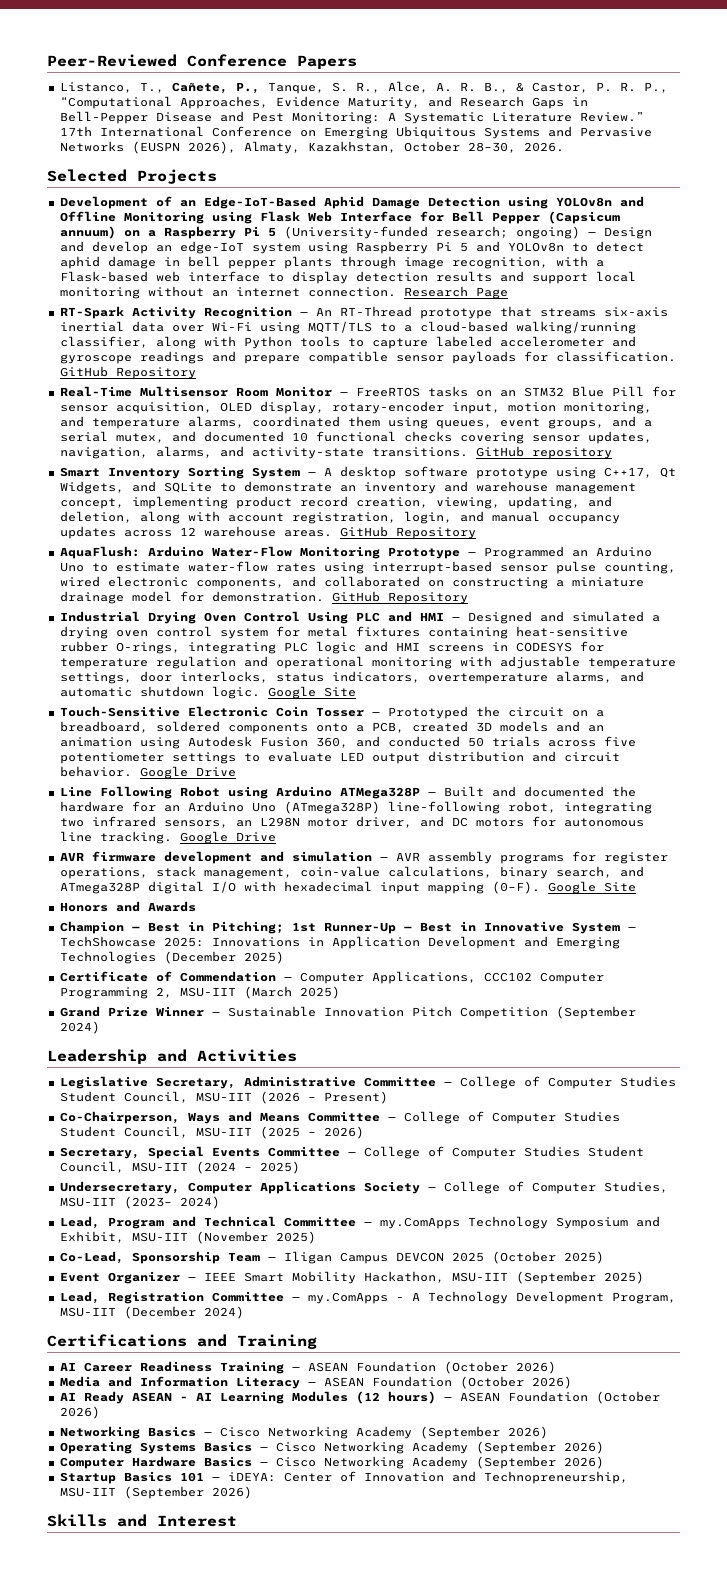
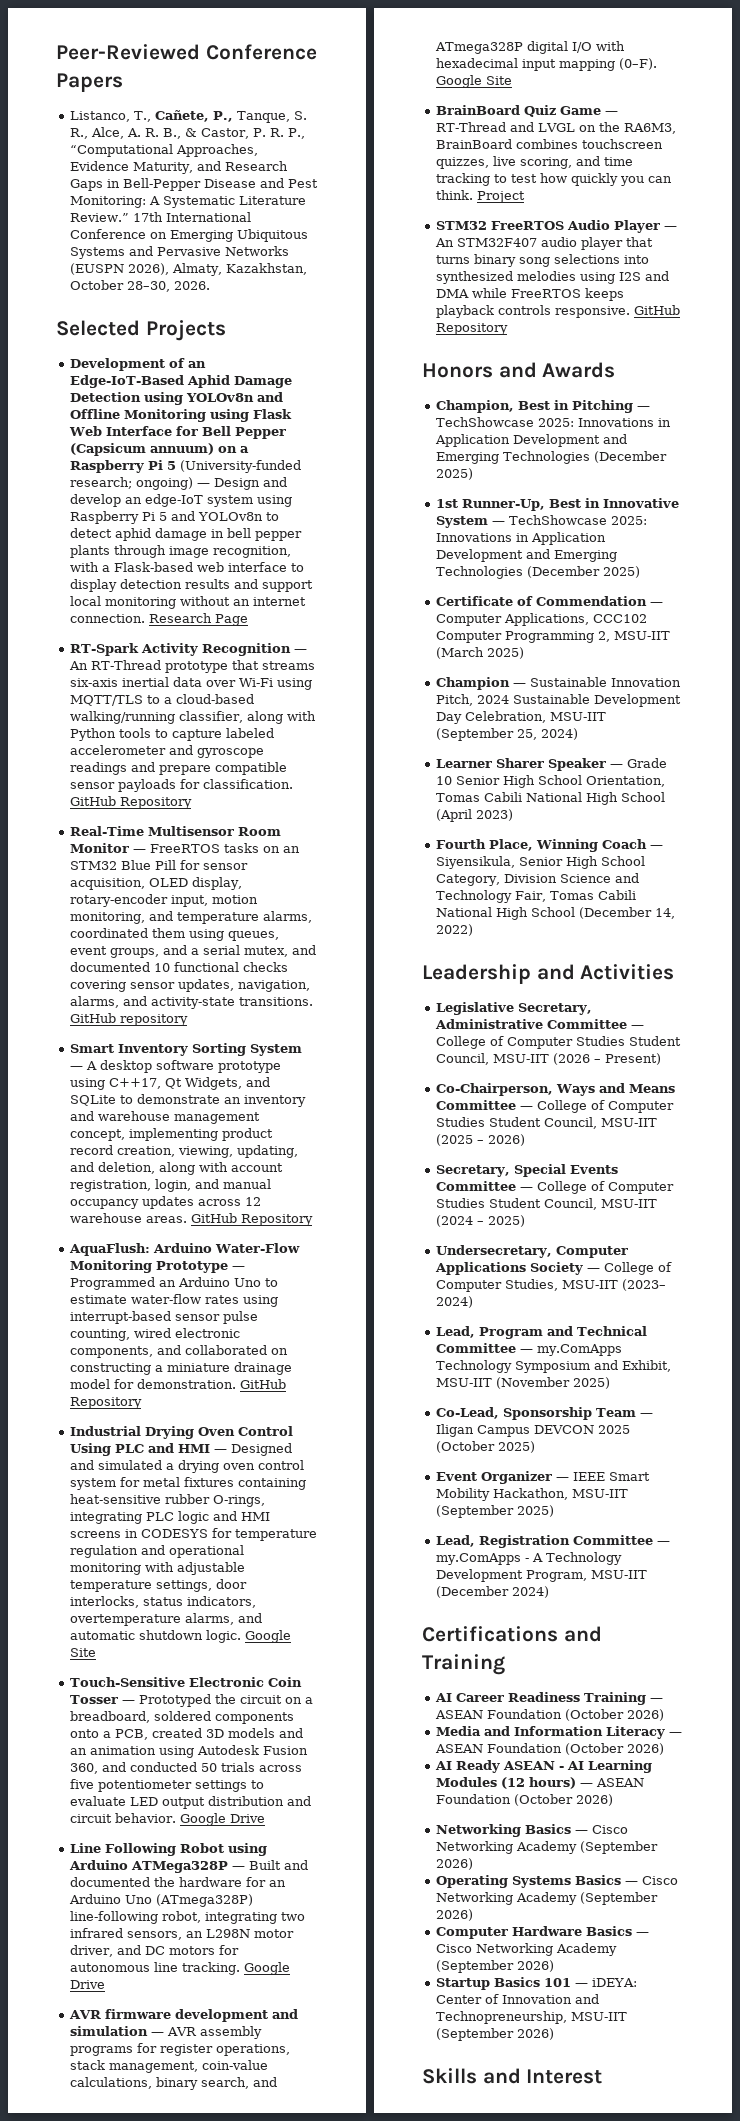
[59,901,196,912] [59,921,412,934] Honors and Awards // Champion — Best in Pitching; 1st Runner-Up — -> [436,105,619,117] [436,122,677,134] [436,139,664,149] [436,156,634,169] [436,173,673,186] [436,190,526,203] [436,220,678,233] [435,237,654,250] [436,254,650,267] [436,271,670,284] [436,288,625,301] [436,305,681,318] [436,323,509,335] [422,362,616,378] [436,400,651,413] [436,417,672,427] [435,434,628,447] [436,451,668,464] [436,468,474,480] [436,499,546,511] BrainBoard Quiz Game — RT-Thread and LVGL on the RA6M3, BrainBoard combines touchscreen quizzes, live scoring, and time tracking to test how quickly you can think. Project // STM32 FreeRTOS Audio Player — An STM32F407 audio player that turns binary song selections into synthesized melodies using I2S and DMA while FreeRTOS keeps playback controls responsive. GitHub Repository // Honors and Awards // Champion, Best in Pitching — TechShowcase 2025: Innovations in Application Development and Emerging Technologies (December 2025) // 1st Runner-Up,
[59,1006,636,1019] [59,1021,100,1034] Grand Prize Winner — Sustainable Innovation Pitch Competition (September 2024) -> [436,677,682,690] [436,694,682,707] [436,711,607,724] [436,728,579,741] [436,758,668,771] [436,775,666,788] [436,792,666,805] [436,809,514,822] [436,839,664,852] [436,856,646,869] [436,873,640,886] [436,890,637,903] [436,907,676,920] [436,924,474,936] Champion — Sustainable Innovation Pitch, 2024 Sustainable Development Day Celebration, MSU-IIT (September 25, 2024) // Learner Sharer Speaker — Grade 10 Senior High School Orientation, Tomas Cabili National High School (April 2023) // Fourth Place, Winning Coach — Siyensikula, Senior High School Category, Division Science and Technology Fair, Tomas Cabili National High School (December 14, 2022)

